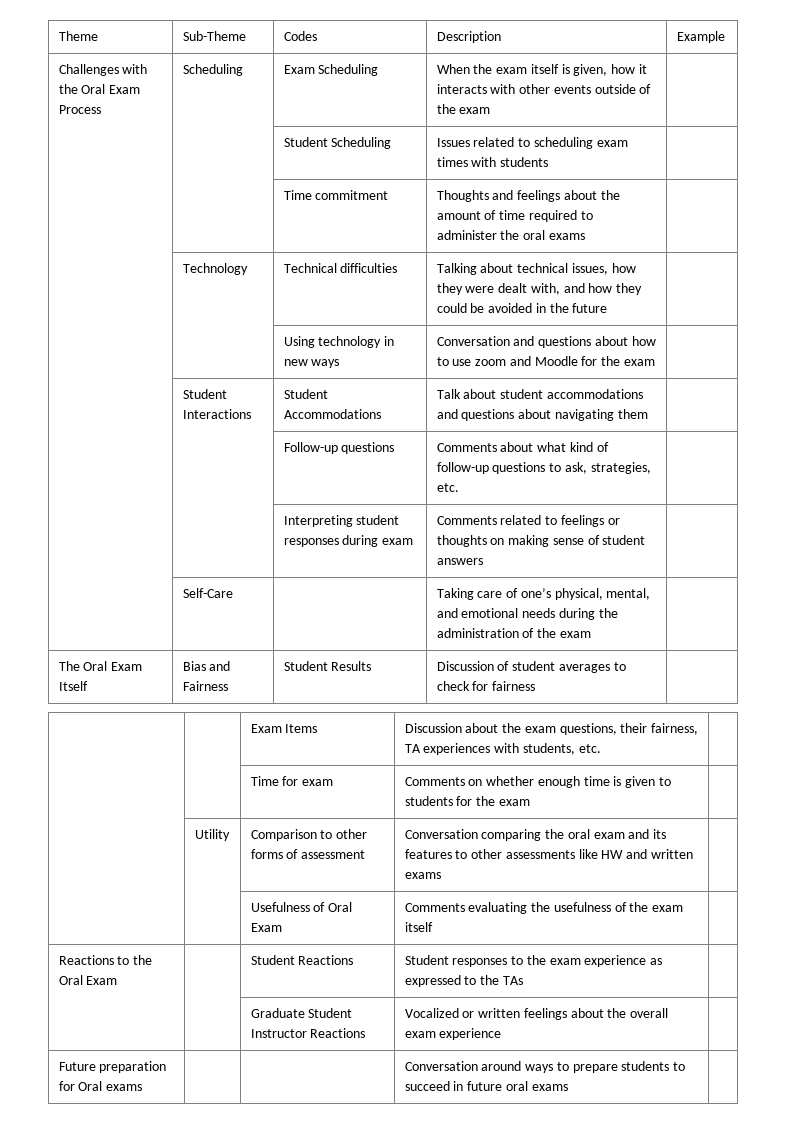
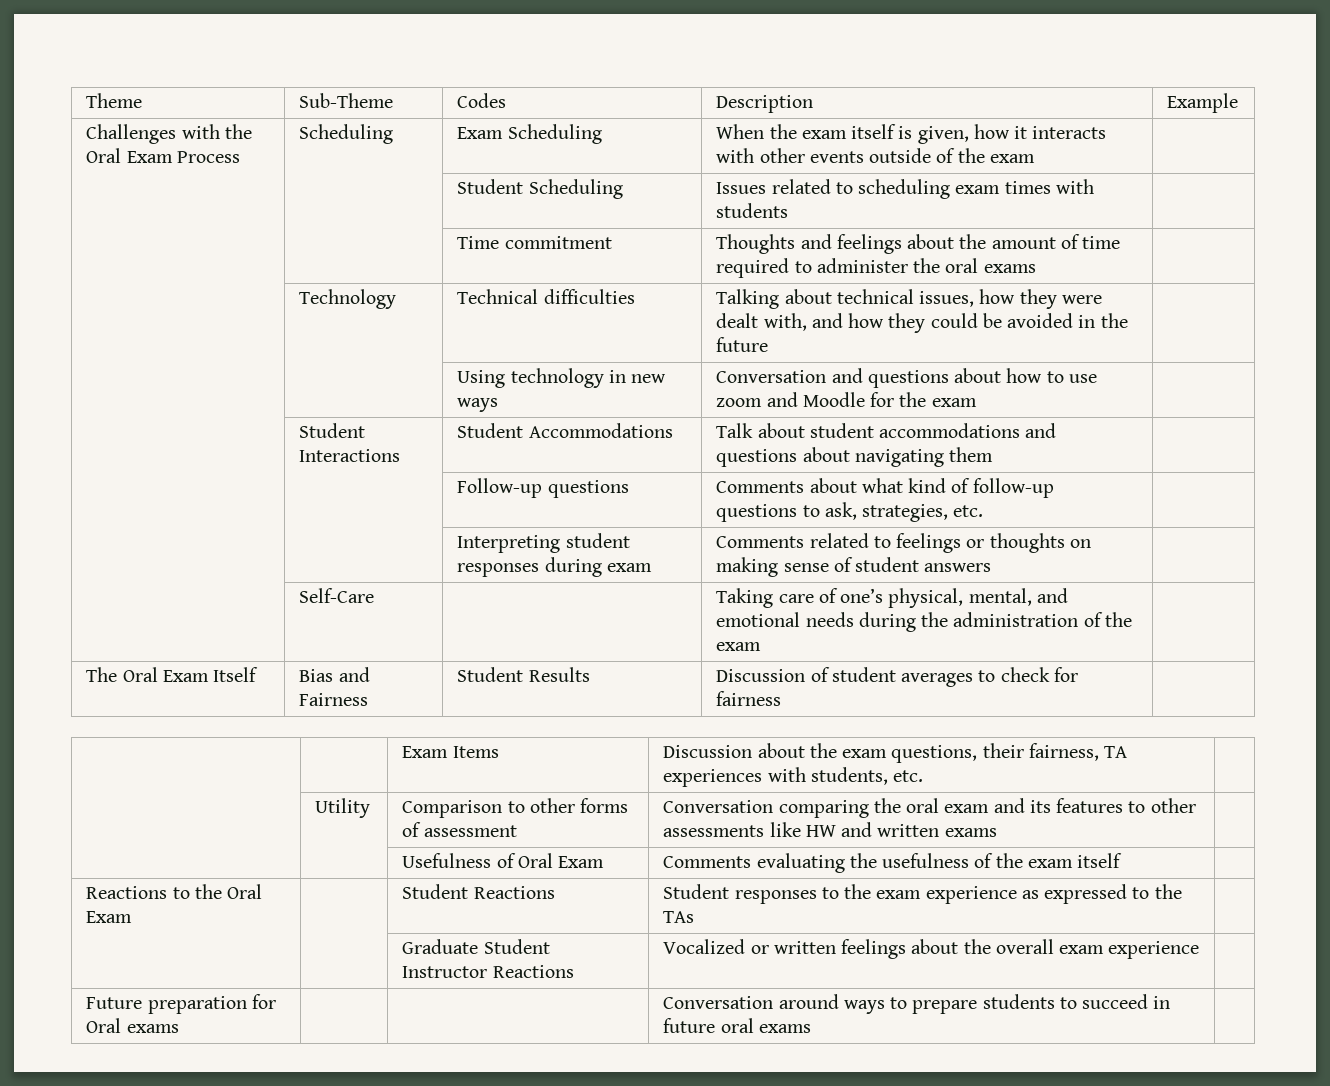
[250,776,334,786] [404,776,672,788] [404,796,530,806] // | | Time for exam | Comments on whether enough time is given to students for the exam | -> (924, 776) none

